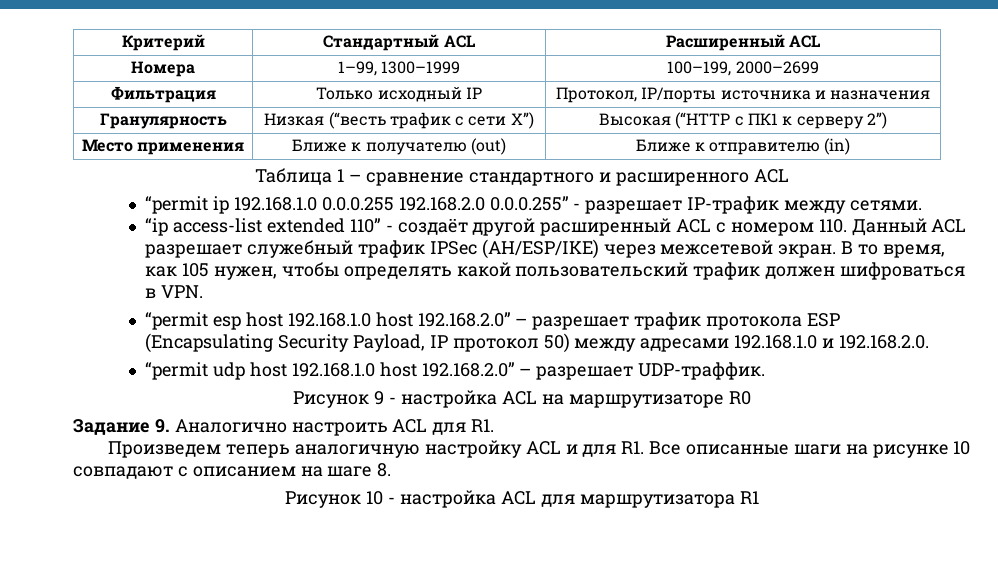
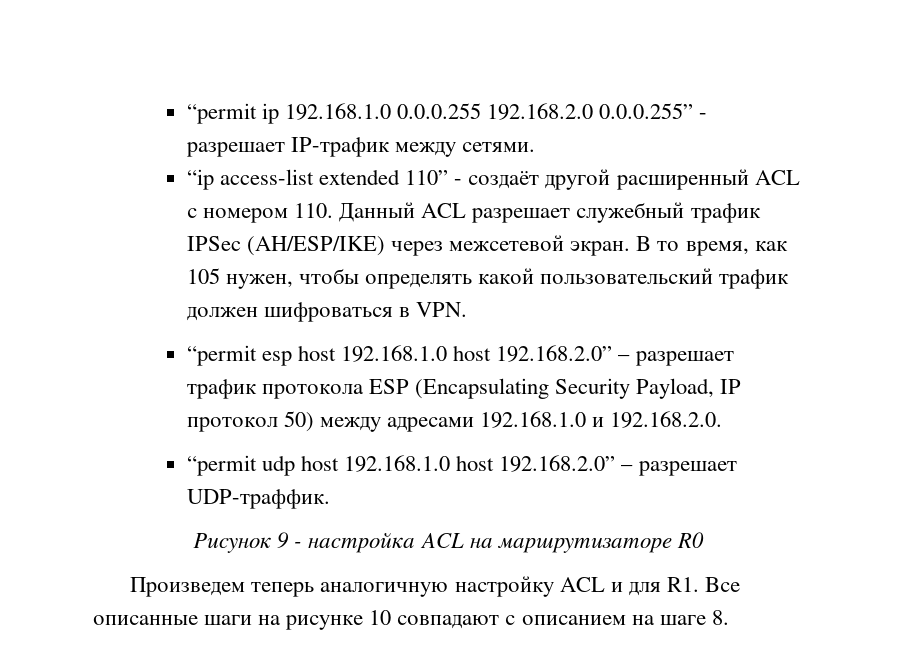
[121,34,205,51] [323,34,475,51] [665,34,821,51] [131,61,195,77] [337,61,461,76] [667,61,819,76] [110,86,216,103] [316,86,482,102] [555,87,931,103] [99,113,227,129] [264,112,534,129] [599,112,887,129] [81,139,245,155] [292,138,506,155] [635,138,851,155] [255,168,789,186] Критерий | Стандартный ACL | Расширенный ACL // Номера | 1–99, 1300–1999 | 100–199, 2000–2699 // Фильтрация | Только исходный IP | Протокол, IP/порты источника и назначения // Гранулярность | Низкая (“весть трафик с сети X”) | Высокая (“HTTP с ПК1 к серверу 2”) // Место применения | Ближе к получателю (out) | Ближе к отправителю (in) // Таблица 1 – сравнение стандартного и расширенного ACL // -> (187, 113) none
[73,419,495,436] // Задание 9. Аналогично настроить ACL для R1. -> (704, 540) none
[285,490,759,508] // Рисунок 10 - настройка ACL для маршрутизатора R1 -> (729, 617) none

